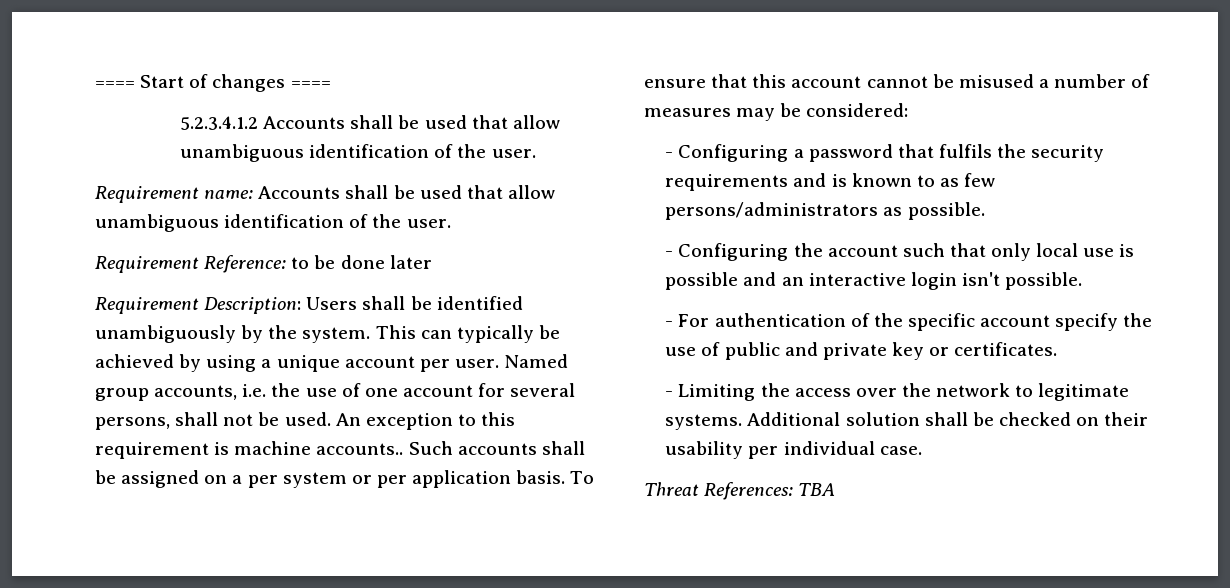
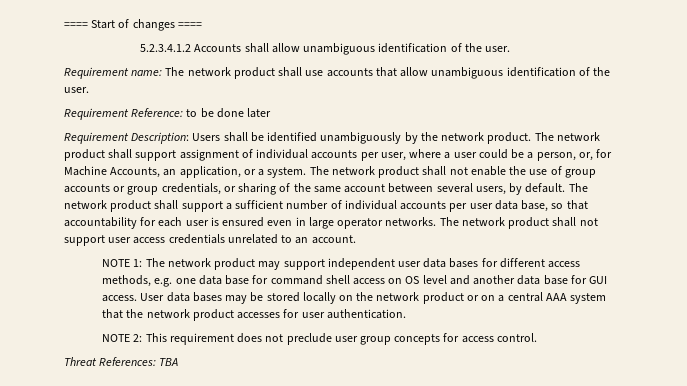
[398,115,508,129] be used that -> (269, 48) none
[258,185,462,199] Accounts shall be used -> [165,67,373,79] The network product shall use accounts
[302,325,560,343] [95,354,569,372] [95,383,576,401] [95,412,516,430] [95,441,585,459] [95,470,595,488] [644,74,1151,88] [644,103,909,121] [665,144,1105,162] [665,173,996,191] [665,202,985,220] [665,243,1135,261] [665,272,1083,290] [665,313,1153,331] [665,342,1058,360] [665,383,1130,401] [665,412,1149,430] [665,441,922,459] system. This can typically be achieved by using a unique account per user. Named group accounts, i.e. the use of one account for several persons, shall not be used. An exception to this requirement is machine accounts.. Such accounts shall be assigned on a per system or per application basis. To ensure that this account cannot be misused a number of measures may be considered: // - Configuring a password that fulfils the security requirements and is known to as few persons/administrators as possible. // - Configuring the account such that only local use is possible and an interactive login isn't possible. // - For authentication of the specific account specify the use of public and private key or certificates. // - Limiting the access over the network to legitimate systems. Additional solution shall be checked on their usability per individual case. -> [441,132,600,144] [64,149,613,161] [64,166,596,178] [64,183,588,195] [64,200,588,212] [64,217,598,229] [64,234,356,246] [102,258,581,270] [102,275,608,287] [102,292,607,304] [102,309,406,321] [102,333,537,345] network product. The network product shall support assignment of individual accounts per user, where a user could be a person, or, for Machine Accounts, an application, or a system. The network product shall not enable the use of group accounts or group credentials, or sharing of the same account between several users, by default. The network product shall support a sufficient number of individual accounts per user data base, so that accountability for each user is ensured even in large operator networks. The network product shall not support user access credentials unrelated to an account. // NOTE 1: The network product may support independent user data bases for different access methods, e.g. one data base for command shell access on OS level and another data base for GUI access. User data bases may be stored locally on the network product or on a central AAA system that the network product accesses for user authentication. // NOTE 2: This requirement does not preclude user group concepts for access control.

